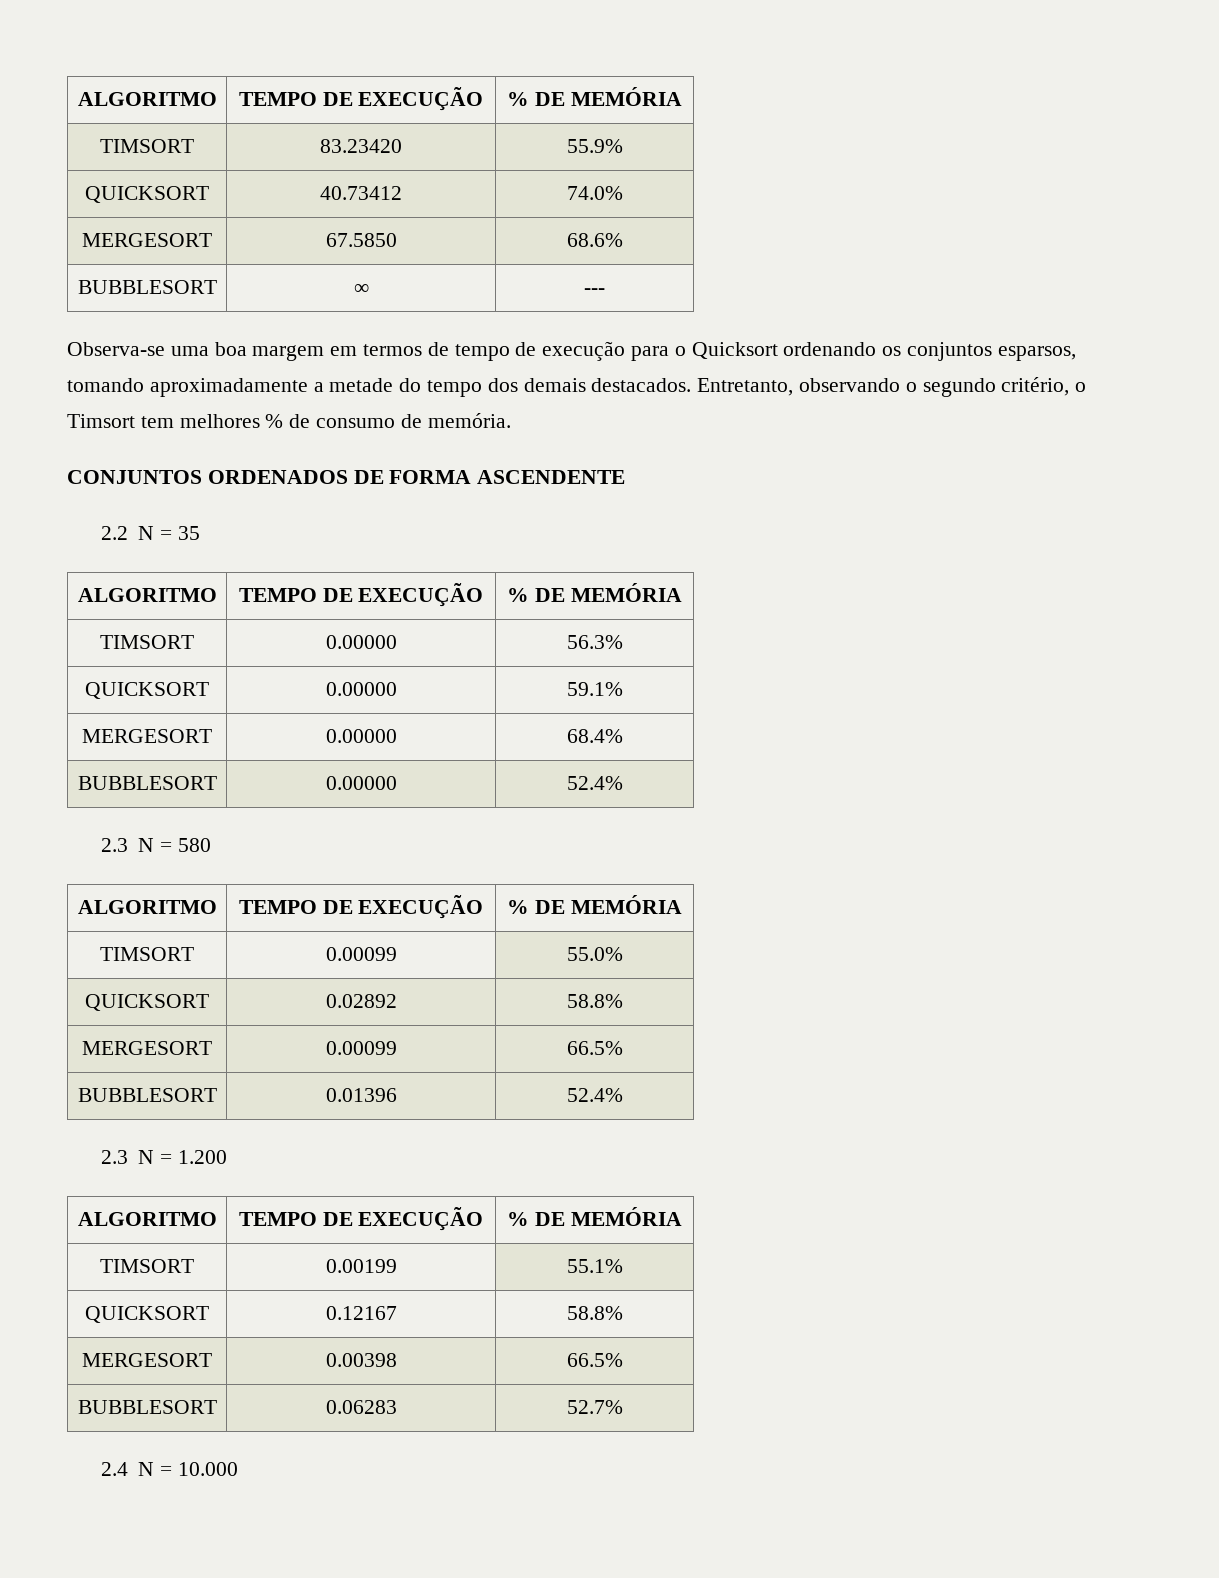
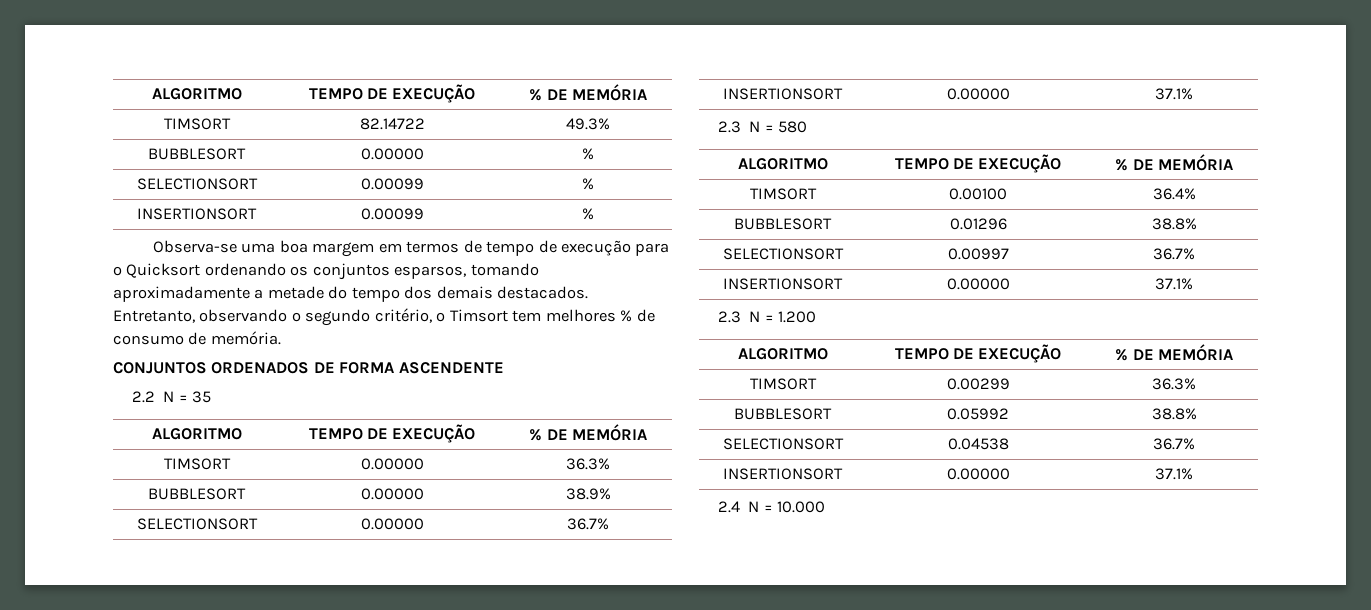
[77,92,217,106] [238,87,484,111] [507,87,682,106] [100,139,194,153] [320,139,402,153] [566,139,623,153] [85,186,209,203] [320,186,402,200] [566,186,623,200] [82,233,212,247] [325,233,397,247] [566,233,623,247] [77,280,217,294] [353,284,369,294] [584,288,605,294] ALGORITMO | TEMPO DE EXECUÇÃO | % DE MEMÓRIA // TIMSORT | 83.23420 | 55.9% // QUICKSORT | 40.73412 | 74.0% // MERGESORT | 67.5850 | 68.6% // BUBBLESORT | ∞ | --- -> [151,88,242,100] [308,84,476,103] [529,84,647,101] [163,118,231,130] [359,118,425,130] [566,118,610,130] [148,148,246,160] [360,148,424,160] [582,148,594,160] [136,178,258,190] [360,178,424,190] [582,178,594,190] [137,208,257,220] [360,208,424,220] [582,208,594,220] ALGORITMO | TEMPO DE EXECUÇÃO | % DE MEMÓRIA // TIMSORT | 82.14722 | 49.3% // BUBBLESORT | 0.00000 | % // SELECTIONSORT | 0.00099 | % // INSERTIONSORT | 0.00099 | %
[566,635,623,649] [85,682,209,699] [325,682,397,696] [566,682,623,696] [82,729,212,743] [325,729,397,743] [566,729,623,743] [77,776,217,790] [325,776,397,790] [566,776,623,790] 56.3% // QUICKSORT | 0.00000 | 59.1% // MERGESORT | 0.00000 | 68.4% // BUBBLESORT | 0.00000 | 52.4% -> [566,458,610,470] [148,488,246,500] [360,488,424,500] [565,488,611,500] [136,518,258,530] [360,518,424,530] [567,518,609,530] [723,88,843,100] [946,88,1010,100] [1155,88,1193,100] 36.3% // BUBBLESORT | 0.00000 | 38.9% // SELECTIONSORT | 0.00000 | 36.7% // INSERTIONSORT | 0.00000 | 37.1%
[325,947,397,961] [566,947,623,961] [85,994,209,1011] [325,994,397,1008] [566,994,623,1008] [82,1041,212,1055] [325,1041,397,1055] [566,1041,623,1055] [77,1088,217,1102] [325,1088,397,1102] [566,1088,623,1102] 0.00099 | 55.0% // QUICKSORT | 0.02892 | 58.8% // MERGESORT | 0.00099 | 66.5% // BUBBLESORT | 0.01396 | 52.4% -> [949,188,1007,200] [1152,188,1196,200] [734,218,832,230] [949,218,1007,230] [1151,218,1197,230] [722,248,844,260] [947,248,1009,260] [1153,248,1195,260] [723,278,843,290] [946,278,1010,290] [1155,278,1193,290] 0.00100 | 36.4% // BUBBLESORT | 0.01296 | 38.8% // SELECTIONSORT | 0.00997 | 36.7% // INSERTIONSORT | 0.00000 | 37.1%
[325,1259,397,1273] [566,1259,623,1273] [85,1306,209,1323] [325,1306,397,1320] [566,1306,623,1320] [82,1353,212,1367] [325,1353,397,1367] [566,1353,623,1367] [77,1400,217,1414] [325,1400,397,1414] [566,1400,623,1414] 0.00199 | 55.1% // QUICKSORT | 0.12167 | 58.8% // MERGESORT | 0.00398 | 66.5% // BUBBLESORT | 0.06283 | 52.7% -> [946,378,1010,390] [1152,378,1196,390] [734,408,832,420] [947,408,1009,420] [1151,408,1197,420] [722,438,844,450] [947,438,1009,450] [1153,438,1195,450] [723,468,843,480] [946,468,1010,480] [1155,468,1193,480] 0.00299 | 36.3% // BUBBLESORT | 0.05992 | 38.8% // SELECTIONSORT | 0.04538 | 36.7% // INSERTIONSORT | 0.00000 | 37.1%

